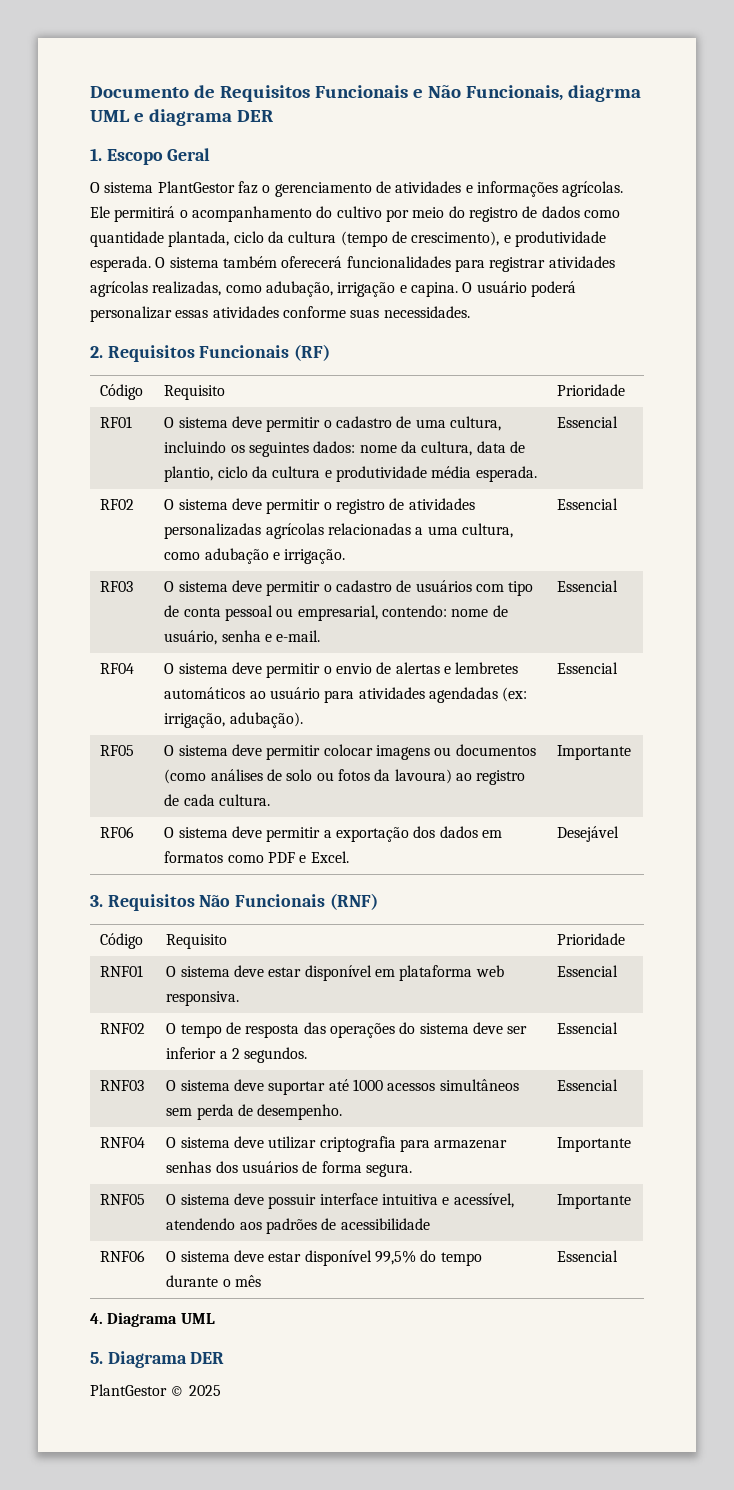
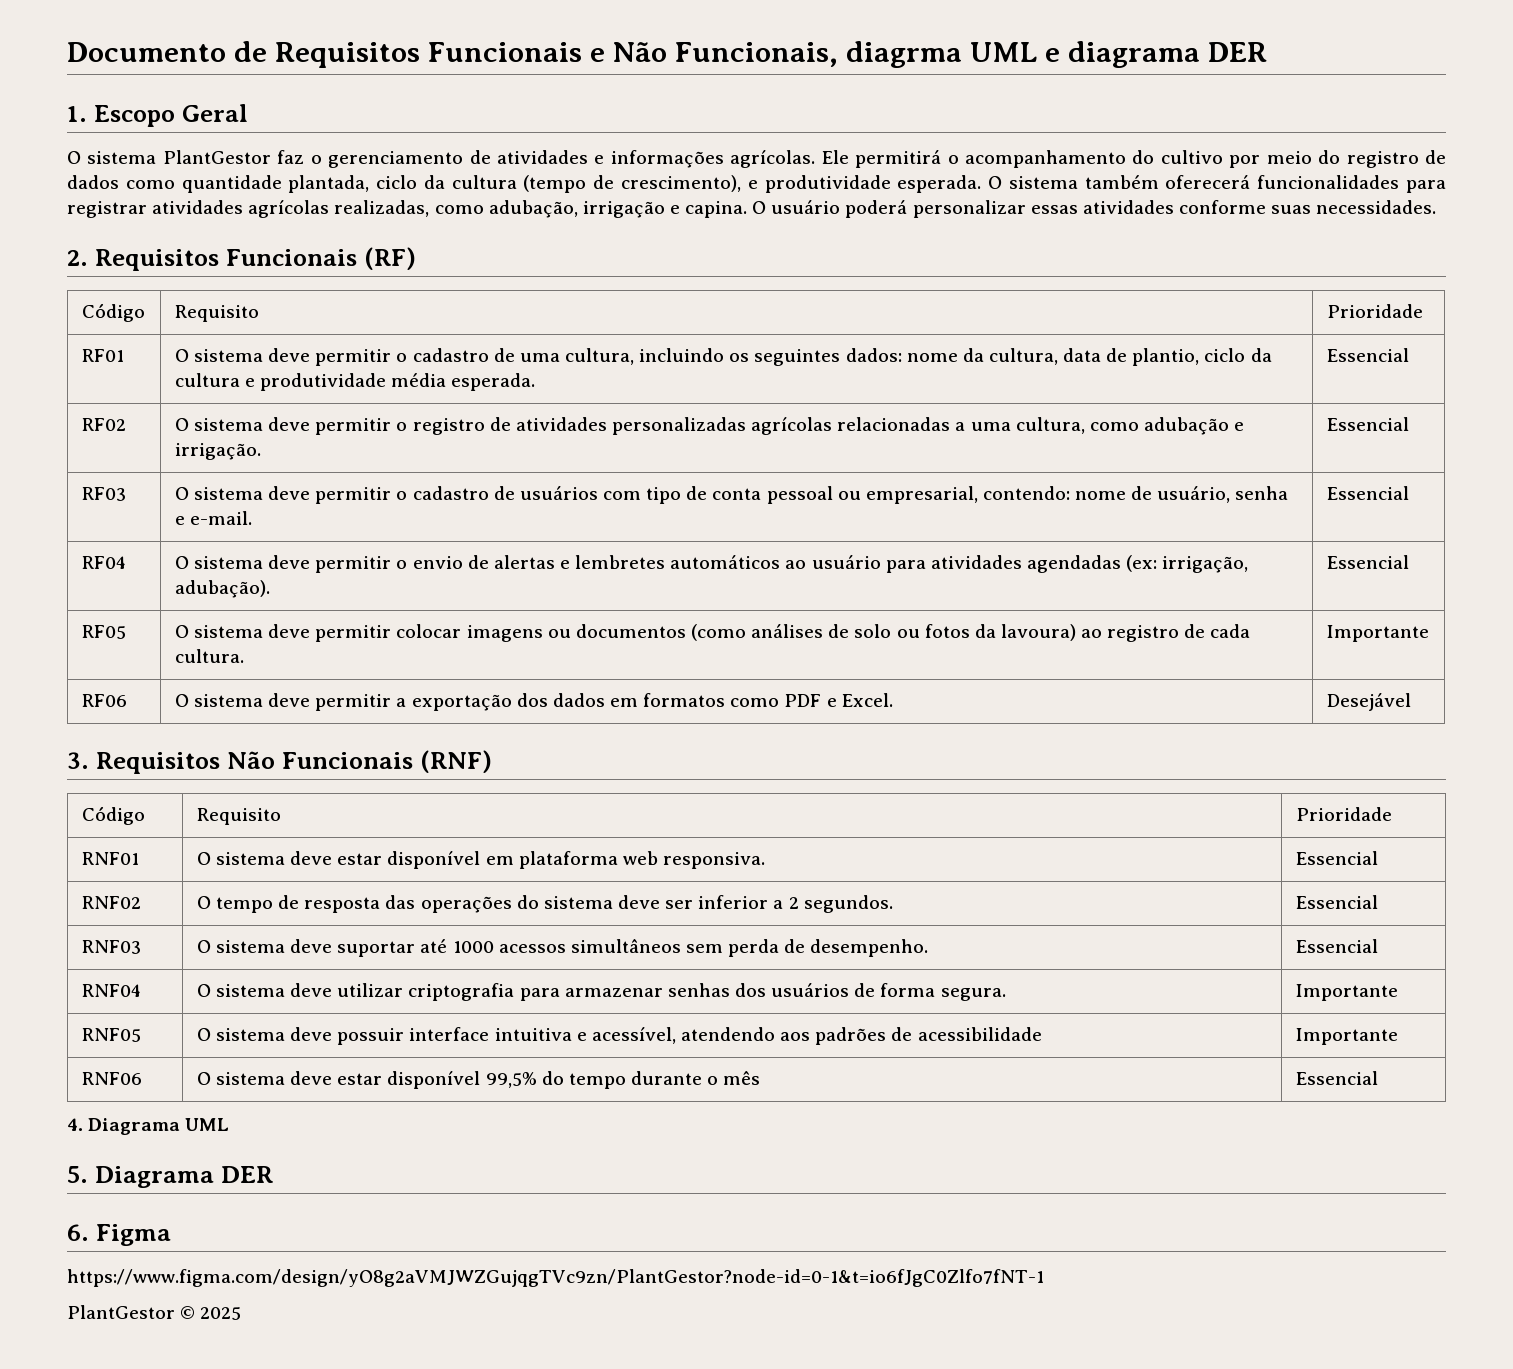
(225, 1358) none -> [67,1224,171,1246] [67,1269,1044,1287] // 6. Figma // https://www.figma.com/design/yO8g2aVMJWZGujqgTVc9zn/PlantGestor?node-id=0-1&t=io6fJgC0Zlfo7fNT-1

